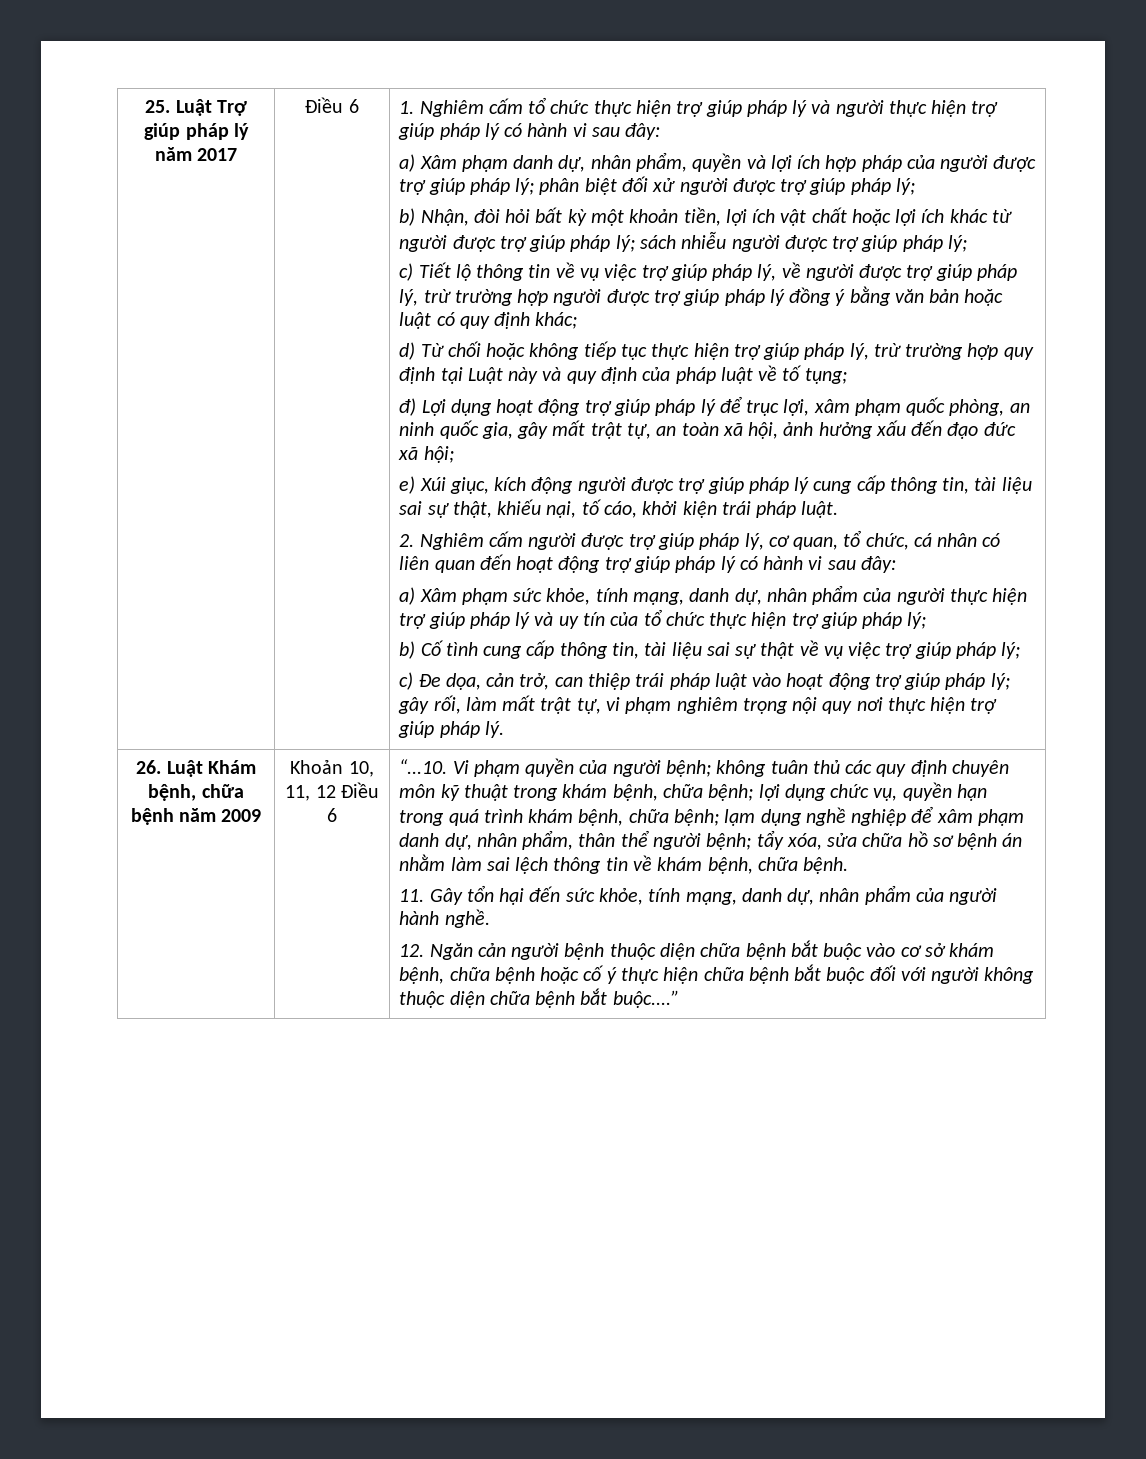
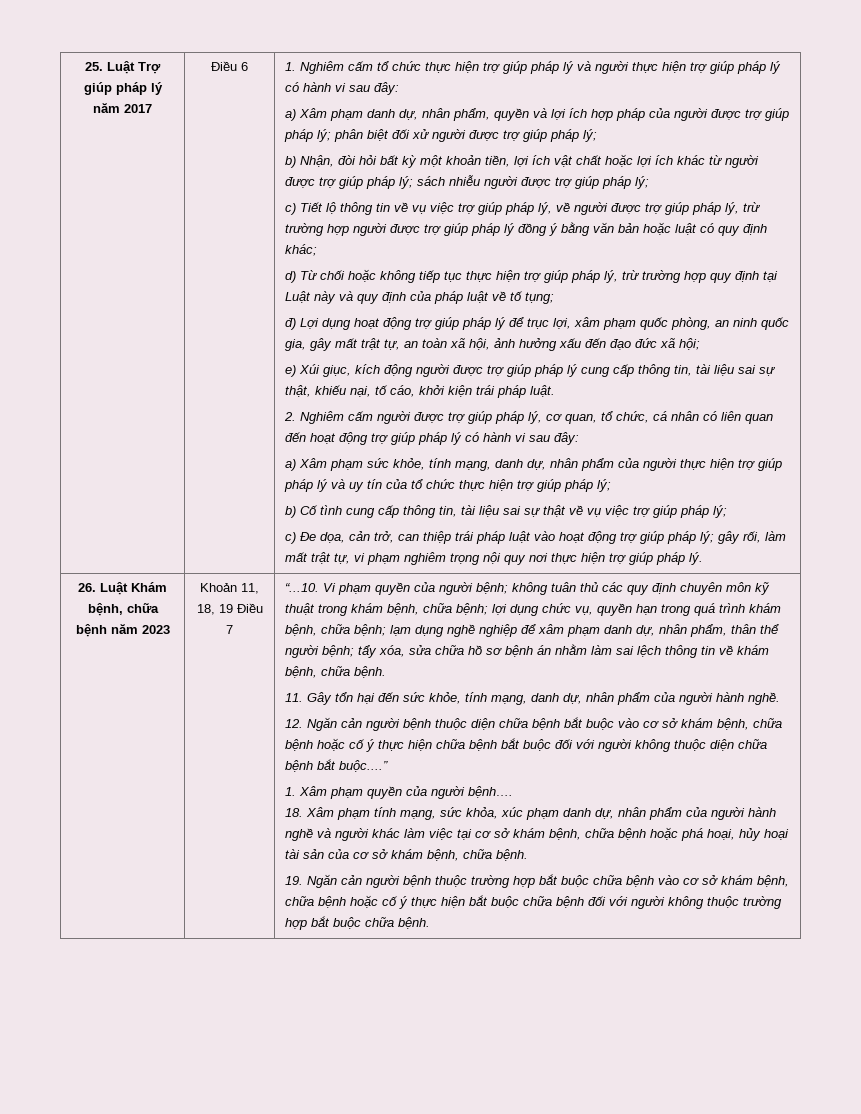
[221,809,262,822] 2009 -> [141,625,170,634] 2023
[348,761,374,777] [285,782,379,801] [327,808,337,822] 10, 11, 12 Điều 6 -> [241,583,259,594] [196,603,263,615] [226,625,233,634] 11, 18, 19 Điều 7
(679, 999) none -> [284,786,513,799] [284,807,776,820] [284,827,789,841] [284,849,528,861] [284,874,789,888] [284,895,782,909] [284,916,430,930] // 1. Xâm phạm quyền của người bệnh…. // 18. Xâm phạm tính mạng, sức khỏa, xúc phạm danh dự, nhân phẩm của người hành nghề và người khác làm việc tại cơ sở khám bệnh, chữa bệnh hoặc phá hoại, hủy hoại tài sản của cơ sở khám bệnh, chữa bệnh. // 19. Ngăn cản người bệnh thuộc trường hợp bắt buộc chữa bệnh vào cơ sở khám bệnh, chữa bệnh hoặc cố ý thực hiện bắt buộc chữa bệnh đối với người không thuộc trường hợp bắt buộc chữa bệnh.

